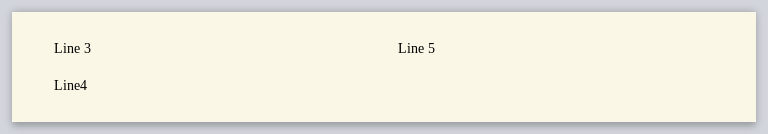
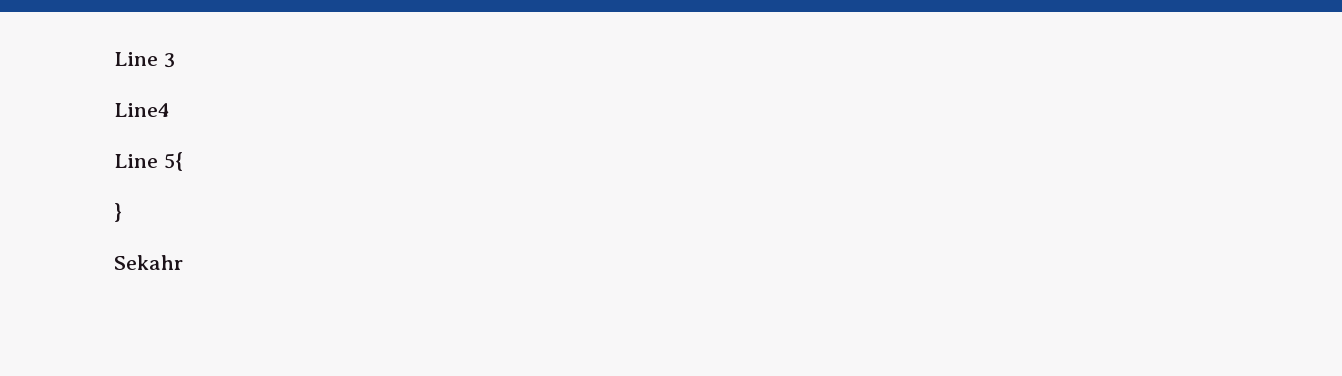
[428,43,435,53] 5 -> [163,152,183,171] [114,203,122,222] [114,255,183,270] 5{ // } // Sekahr

